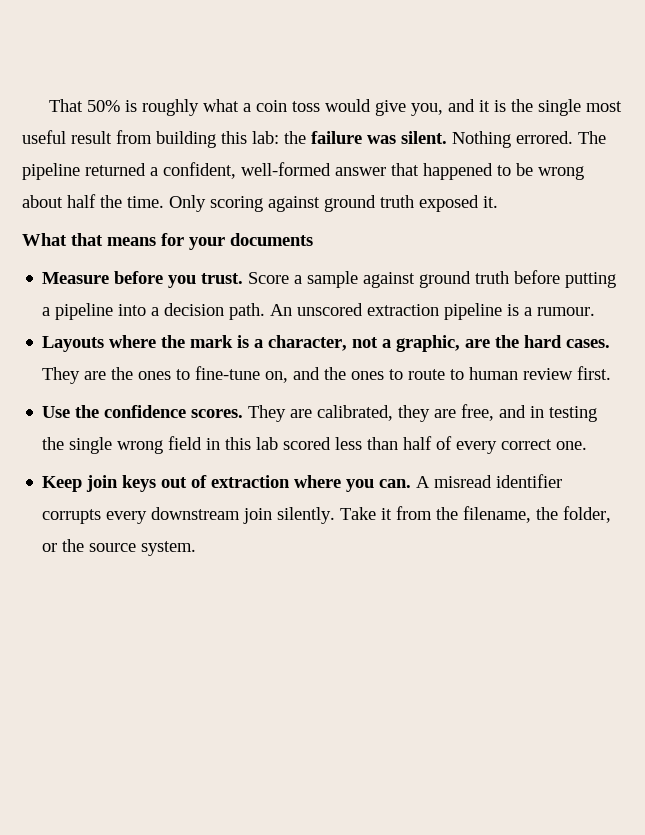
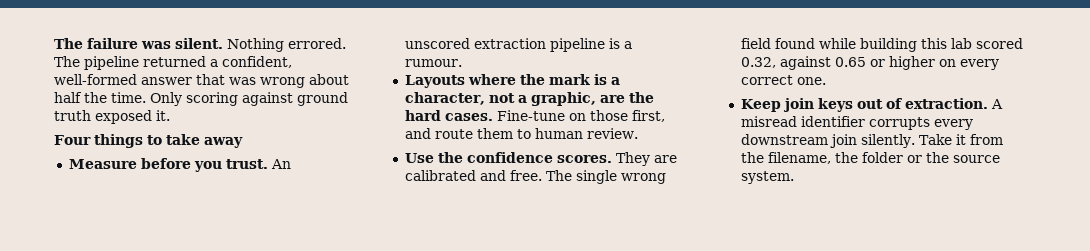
[49,99,623,116] [22,130,306,148] That 50% is roughly what a coin toss would give you, and it is the single most useful result from building this lab: the -> [54,38,83,49] The
[423,163,533,180] happened to be -> [229,77,256,85] was
[22,233,313,250] [42,270,617,288] [42,303,266,320] What that means for your documents // Measure before you trust. Score a sample against ground truth before putting a pipeline into a decision path. -> [54,134,243,148] [68,158,268,172] Four things to take away // Measure before you trust.
[42,366,612,384] They are the ones to fine-tune on, and the ones to route to human review first. -> [496,110,665,122] [404,128,638,139] Fine-tune on those first, and route them to human review.
[317,404,598,422] [42,436,453,454] calibrated, they are free, and in testing the single wrong field in this lab scored less than half of -> [404,170,666,184] [740,38,1023,52] [740,56,956,70] calibrated and free. The single wrong field found while building this lab scored 0.32, against 0.65 or higher on
[211,475,412,492] extraction where you can. -> [904,98,988,109] extraction.
[563,506,612,523] folder, -> [861,152,903,163] folder

